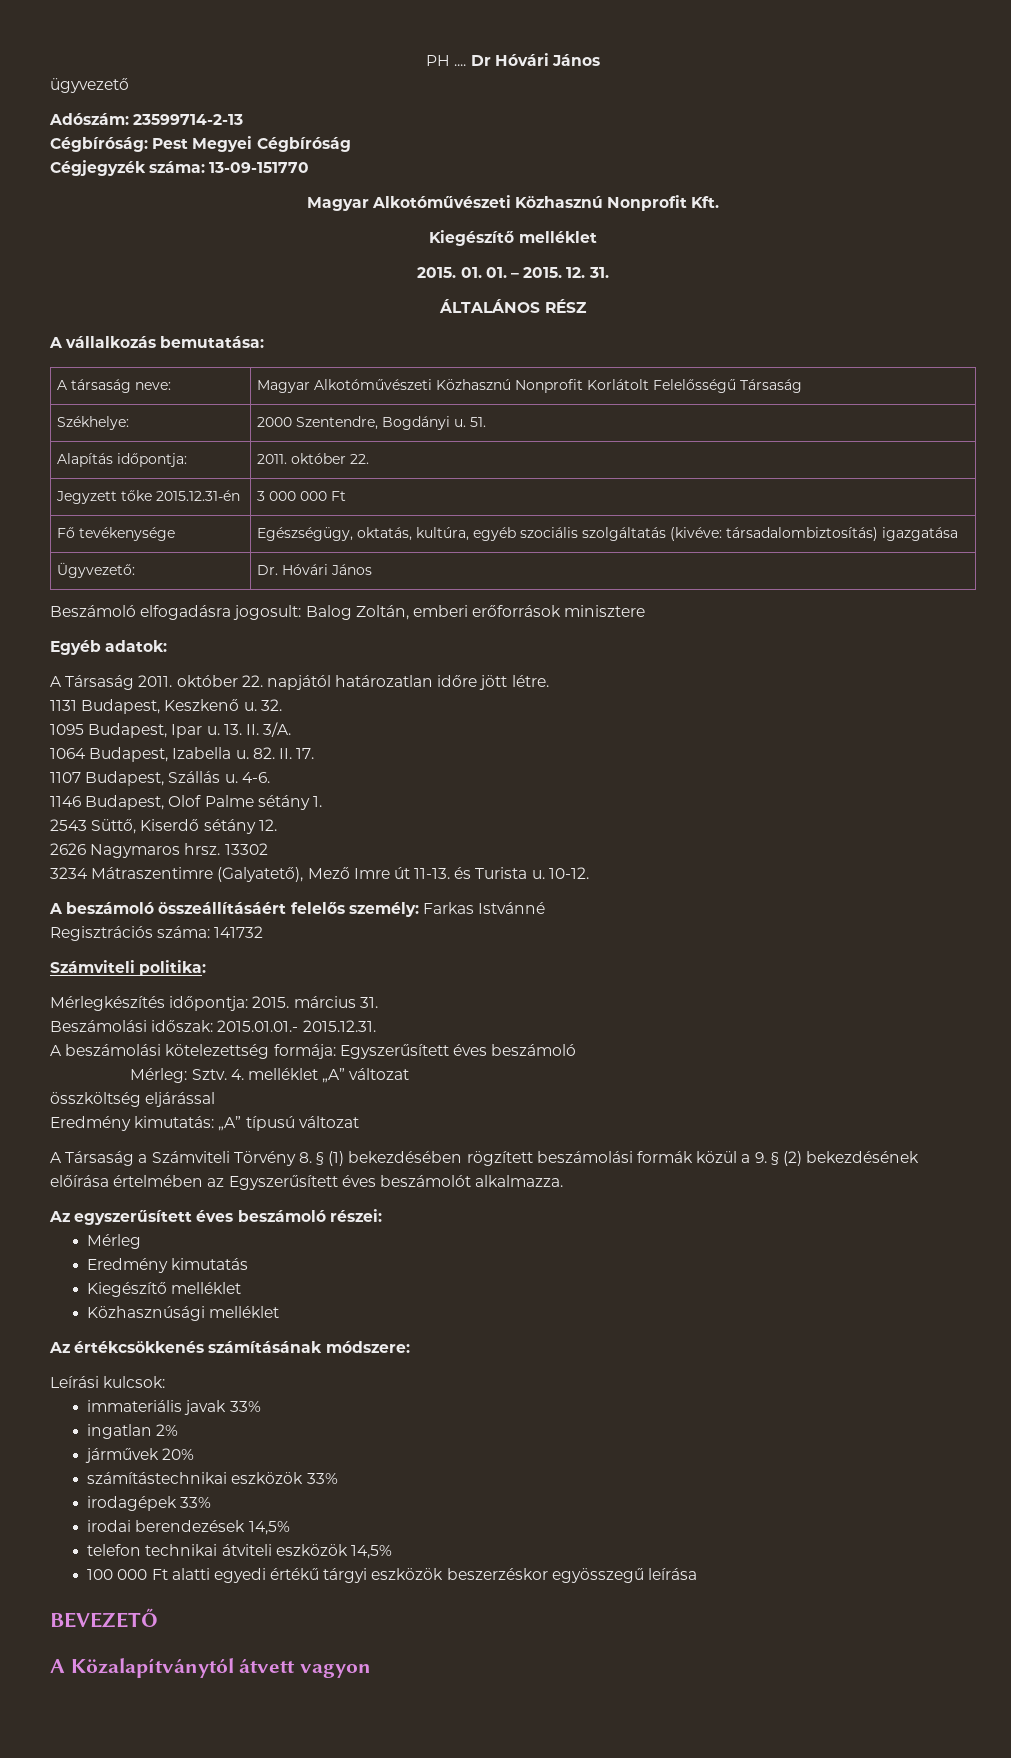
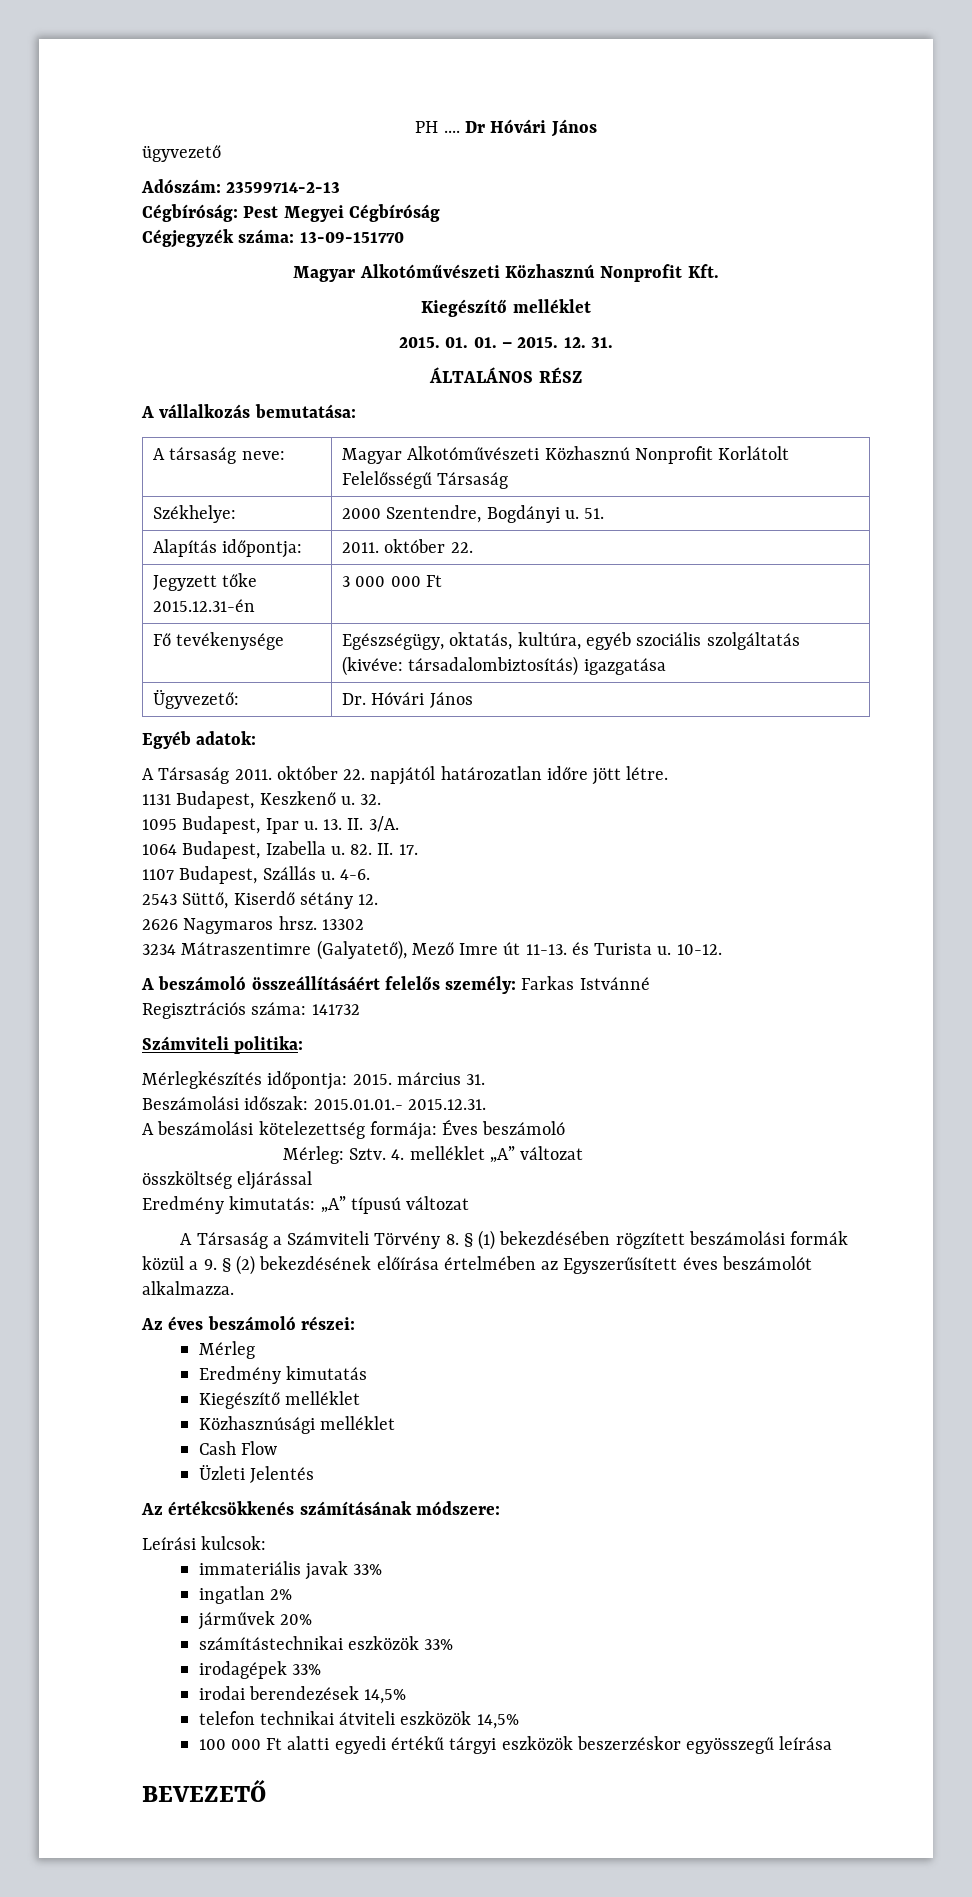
[50,605,646,620] // Beszámoló elfogadásra jogosult: Balog Zoltán, emberi erőforrások minisztere -> (473, 700) none
[50,795,322,810] // 1146 Budapest, Olof Palme sétány 1. -> (371, 874) none
[339,1044,487,1059] Egyszerűsített éves -> [442,1119,479,1135] Éves
[74,1210,193,1225] egyszerűsített -> (163, 1324) none
(280, 1312) none -> [198,1441,277,1455] [198,1464,314,1483] // Cash Flow // Üzleti Jelentés
[50,1658,372,1678] // A Közalapítványtól átvett vagyon -> (266, 1791) none

